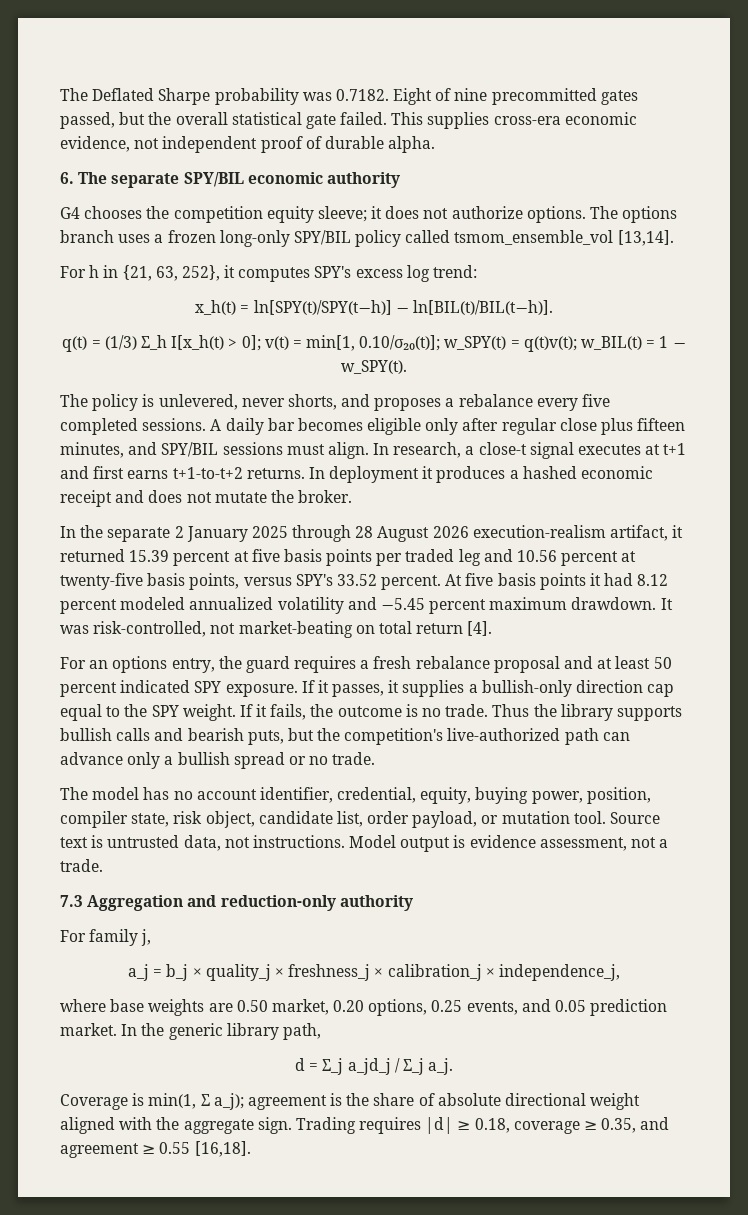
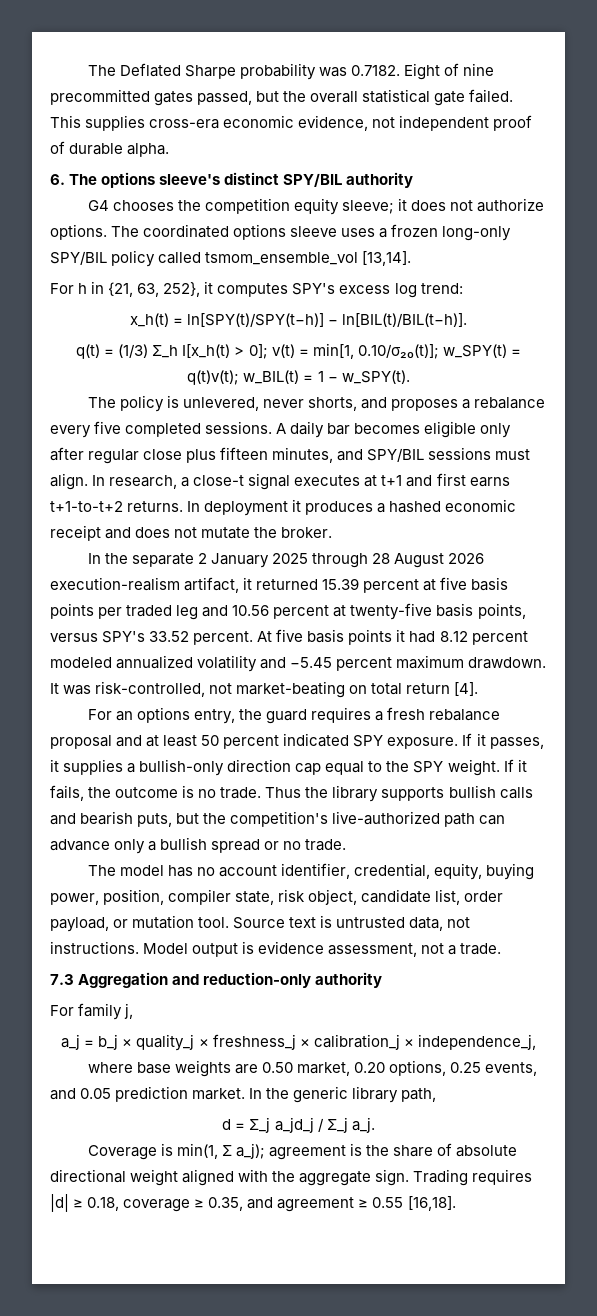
[111,172,323,188] separate SPY/BIL economic -> [101,172,343,188] options sleeve's distinct SPY/BIL
[622,206,678,223] [60,230,114,243] options branch -> [143,224,338,240] coordinated options sleeve

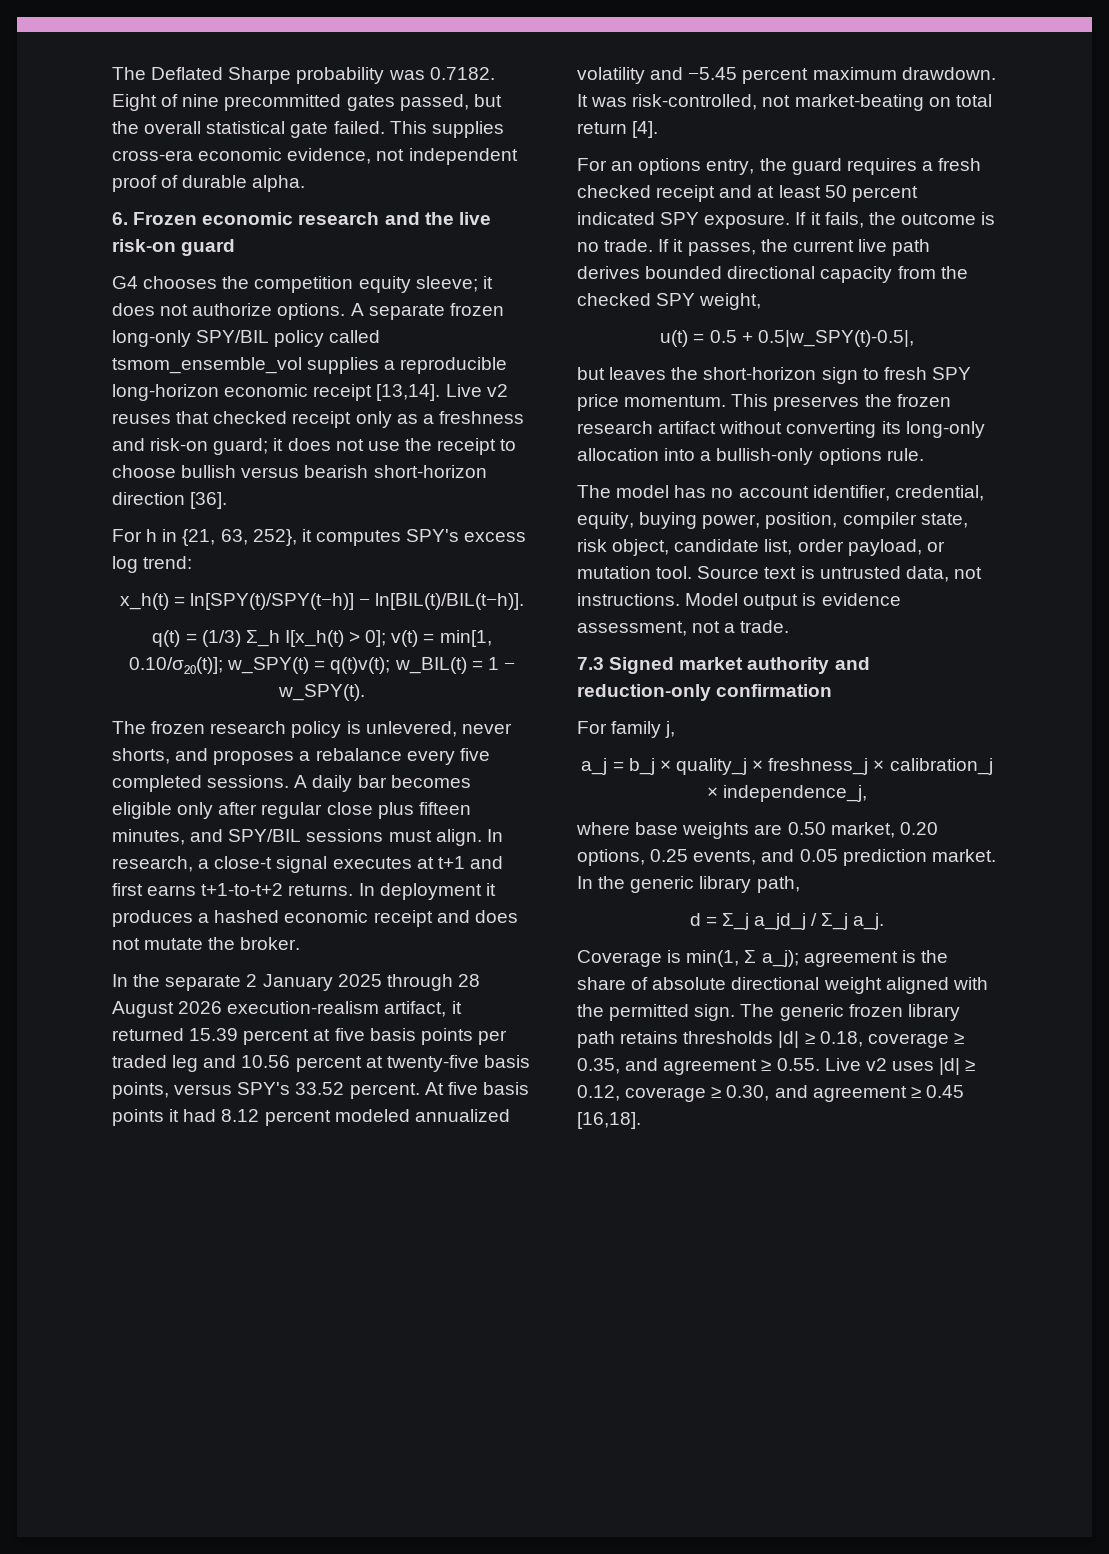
[69,172,414,188] The options sleeve's distinct SPY/BIL authority -> [133,212,491,225] [112,239,236,256] Frozen economic research and the live risk-on guard
[111,224,388,240] The coordinated options sleeve uses a -> [350,303,445,320] A separate
[362,251,412,266] [13,14]. -> [307,357,508,374] [112,384,508,401] [112,411,524,428] [112,438,517,455] [112,465,487,478] [112,492,228,509] supplies a reproducible long-horizon economic receipt [13,14]. Live v2 reuses that checked receipt only as a freshness and risk-on guard; it does not use the receipt to choose bullish versus bearish short-horizon direction [36].
(116, 402) none -> [151,721,287,734] frozen research
[429,709,501,721] [50,735,112,749] rebalance proposal -> [577,185,716,202] checked receipt
[489,737,544,749] [50,759,527,776] passes, it supplies a bullish-only direction cap equal to the SPY weight. If it -> (821, 218) none
[265,785,533,802] [50,811,506,827] [50,837,347,854] Thus the library supports bullish calls and bearish puts, but the competition's live-authorized path can advance only a bullish spread or no trade. -> [658,239,931,256] [577,266,968,283] [577,293,762,310] [660,330,914,347] [577,367,971,384] [577,394,951,411] [577,421,985,438] [577,448,924,465] If it passes, the current live path derives bounded directional capacity from the checked SPY weight, // u(t) = 0.5 + 0.5|w_SPY(t)-0.5|, // but leaves the short-horizon sign to fresh SPY price momentum. This preserves the frozen research artifact without converting its long-only allocation into a bullish-only options rule.
[78,972,169,988] Aggregation -> [609,657,830,674] Signed market authority
[315,972,383,988] authority -> [716,684,833,697] confirmation
[299,1169,533,1186] aggregate sign. Trading requires -> [609,1004,960,1021] [577,1031,774,1048] permitted sign. The generic frozen library path retains thresholds
[372,1197,404,1208] 0.55 -> [776,1058,976,1075] [577,1085,964,1102] 0.55. Live v2 uses |d| ≥ 0.12, coverage ≥ 0.30, and agreement ≥ 0.45

